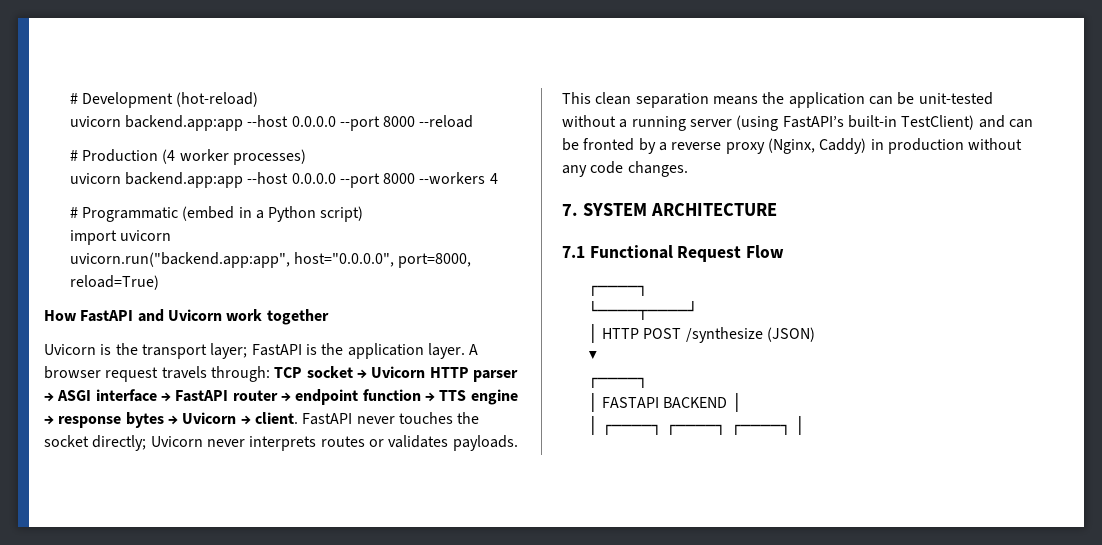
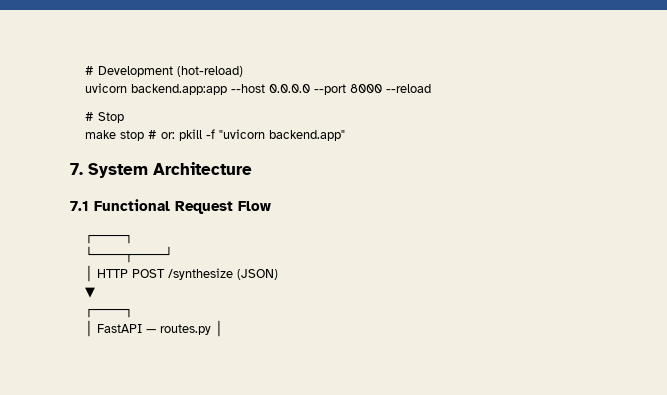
[81,149,306,165] [69,172,498,188] [69,206,364,222] [69,230,171,245] [69,252,472,268] [69,275,159,290] [44,309,329,325] [44,343,479,359] [44,366,518,382] [44,389,518,405] [44,412,480,428] [44,435,518,451] [562,92,993,108] [562,115,1033,131] [562,138,1023,154] [562,161,688,177] Production (4 worker processes) // uvicorn backend.app:app --host 0.0.0.0 --port 8000 --workers 4 // # Programmatic (embed in a Python script) // import uvicorn // uvicorn.run("backend.app:app", host="0.0.0.0", port=8000, reload=True) // How FastAPI and Uvicorn work together // Uvicorn is the transport layer; FastAPI is the application layer. A browser request travels through: TCP socket → Uvicorn HTTP parser → ASGI interface → FastAPI router → endpoint function → TTS engine → response bytes → Uvicorn → client. FastAPI never touches the socket directly; Uvicorn never interprets routes or validates payloads. This clean separation means the application can be unit-tested without a running server (using FastAPI’s built-in TestClient) and can be fronted by a reverse proxy (Nginx, Caddy) in production without any code changes. -> [98,112,125,123] [85,129,346,141] Stop // make stop # or: pkill -f "uvicorn backend.app"
[582,203,777,216] SYSTEM ARCHITECTURE -> [88,162,252,178] System Architecture
[601,392,742,412] [587,415,791,435] FASTAPI BACKEND │ // │ ┌────┐ ┌────┐ ┌────┐ -> [97,324,212,335] FastAPI — routes.py

